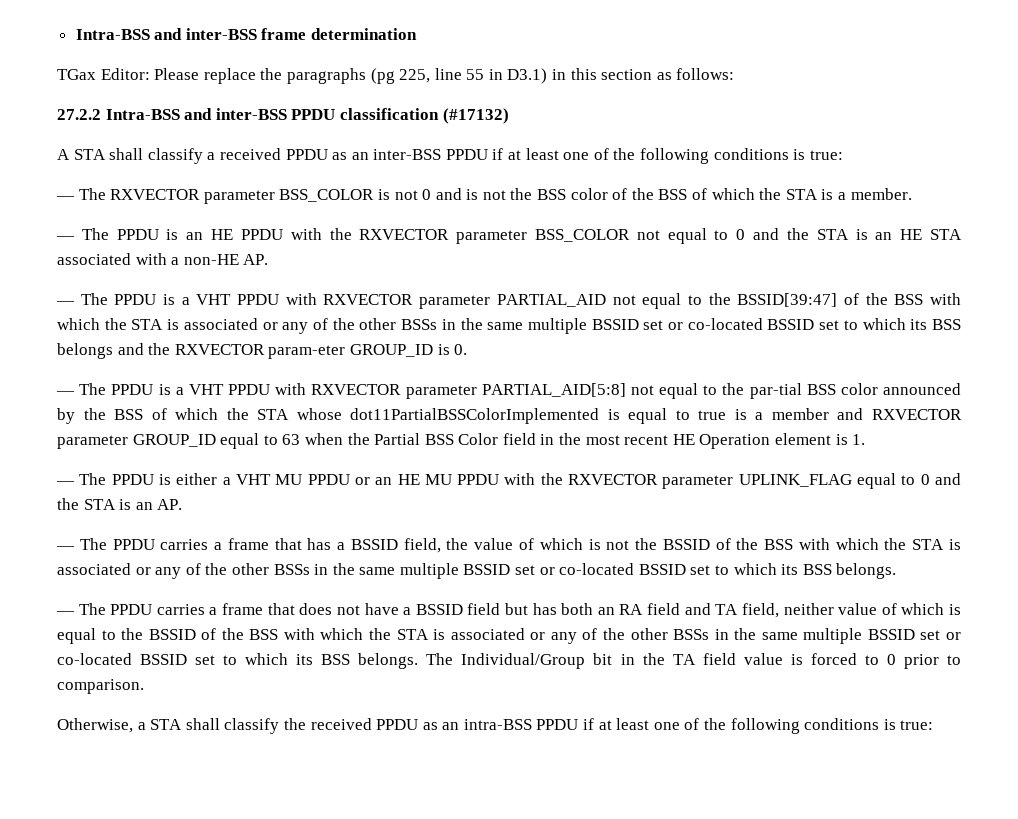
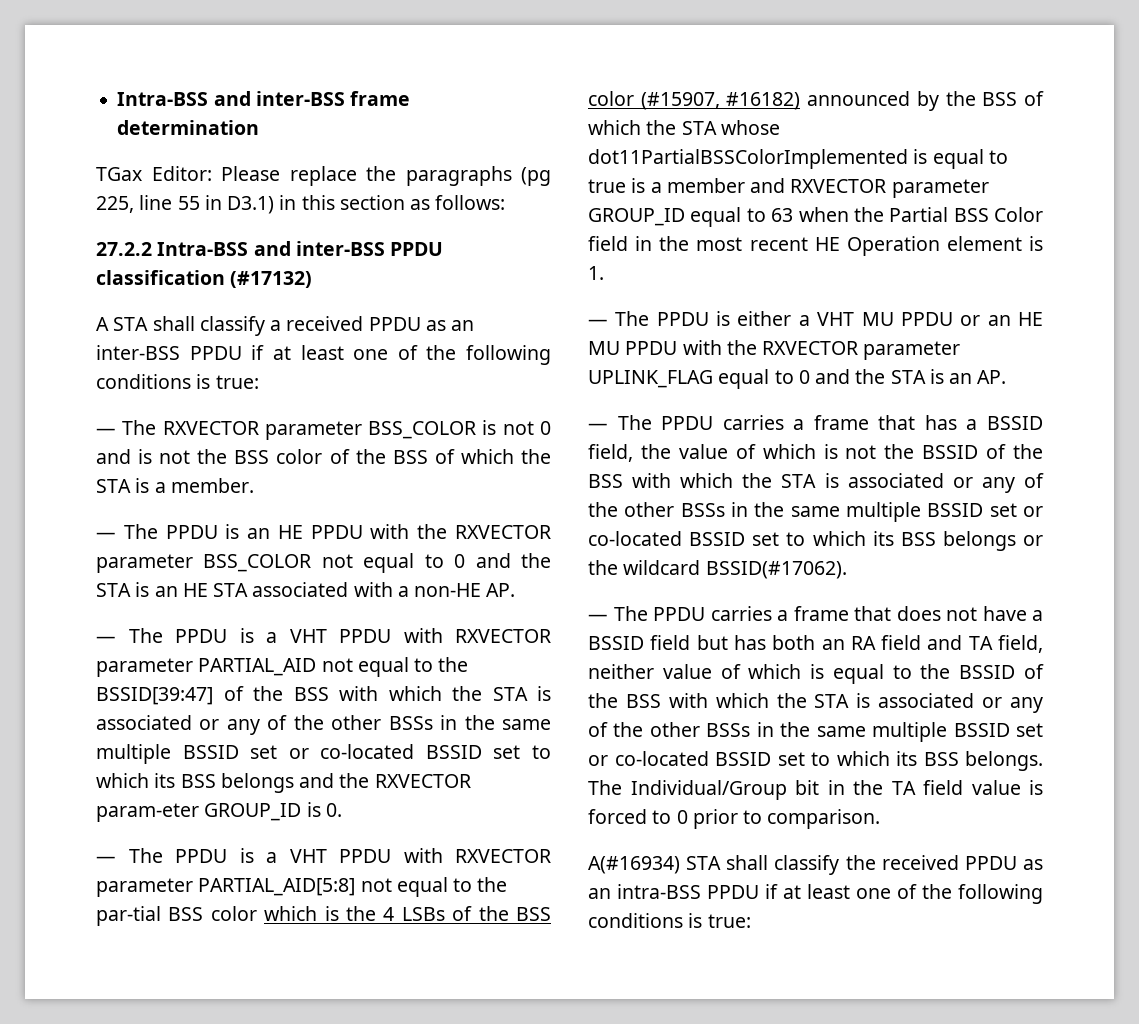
(878, 389) none -> [264,906,551,921] [588,91,801,110] which is the 4 LSBs of the BSS color (#15907, #16182)
[836,563,897,579] belongs. -> [942,531,1043,551] [588,560,847,579] belongs or the wildcard BSSID(#17062).
[57,718,146,733] Otherwise, a -> [588,856,680,874] A(#16934)

